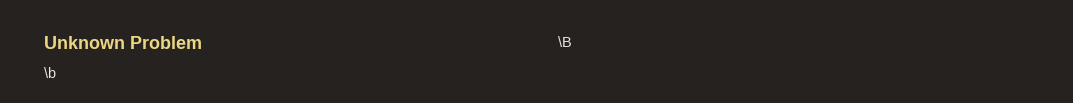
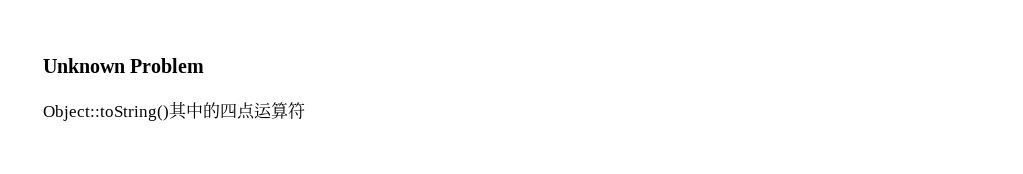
[44,67,56,78] [558,36,572,47] \b // \B -> [43,101,305,121] Object::toString()其中的四点运算符

